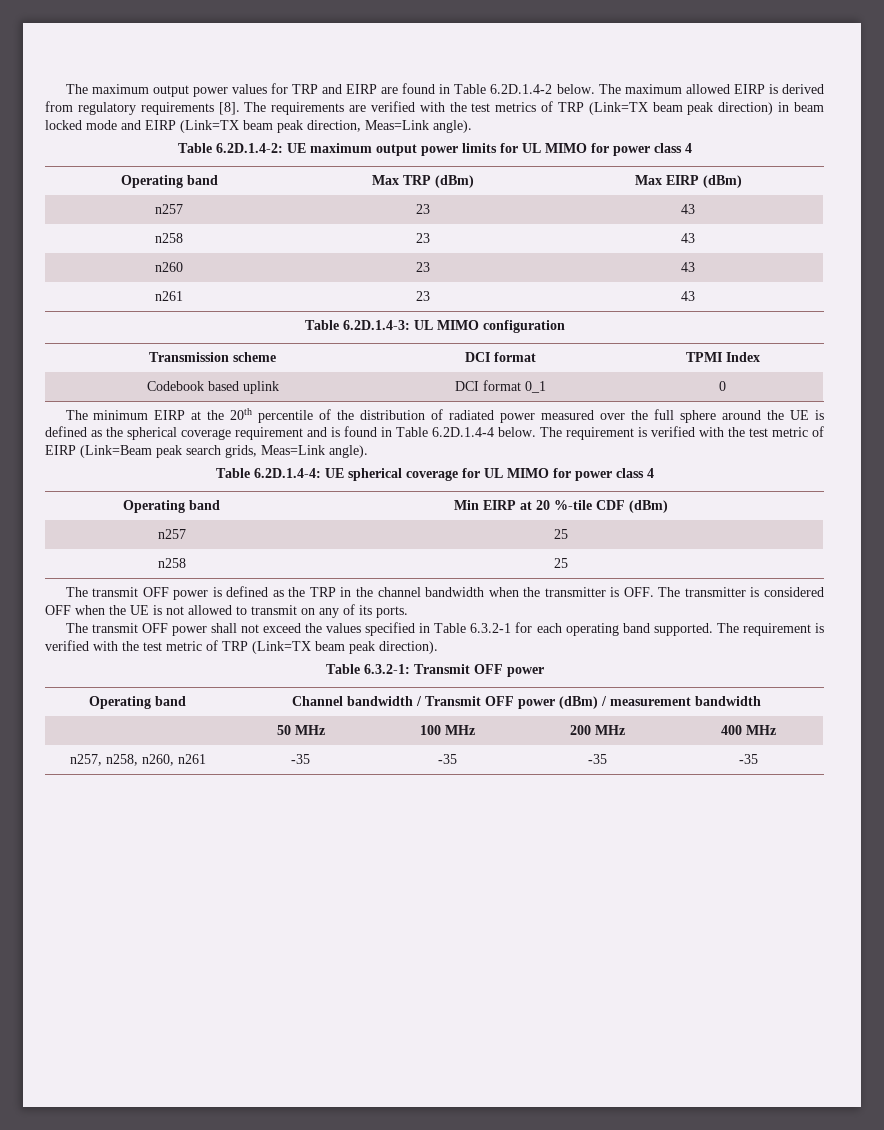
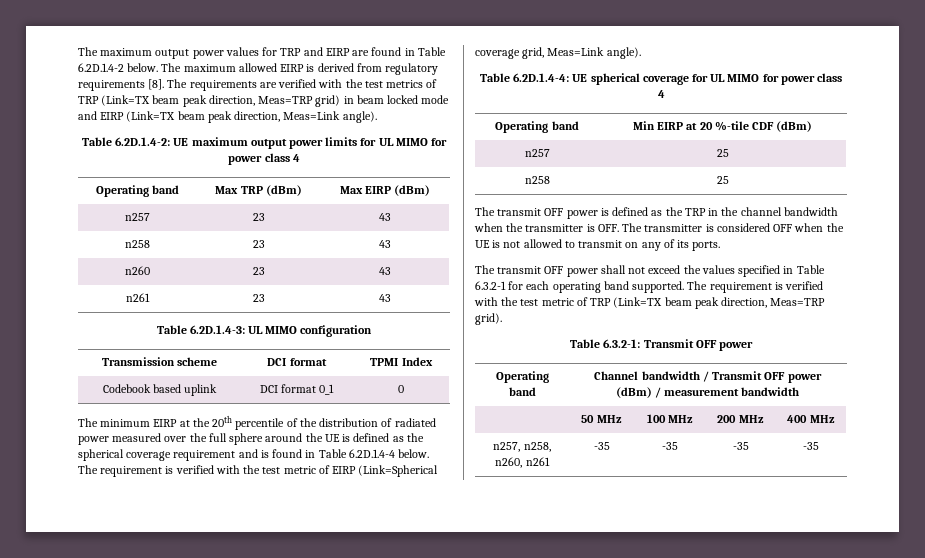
[718,102,774,115] direction) -> [208,95,341,107] direction, Meas=TRP grid)
[80,445,257,458] (Link=Beam peak search grids, -> [358,465,439,477] [475,47,545,59] (Link=Spherical coverage grid,
[379,641,438,654] direction). -> [721,297,826,308] [475,313,502,325] direction, Meas=TRP grid).

